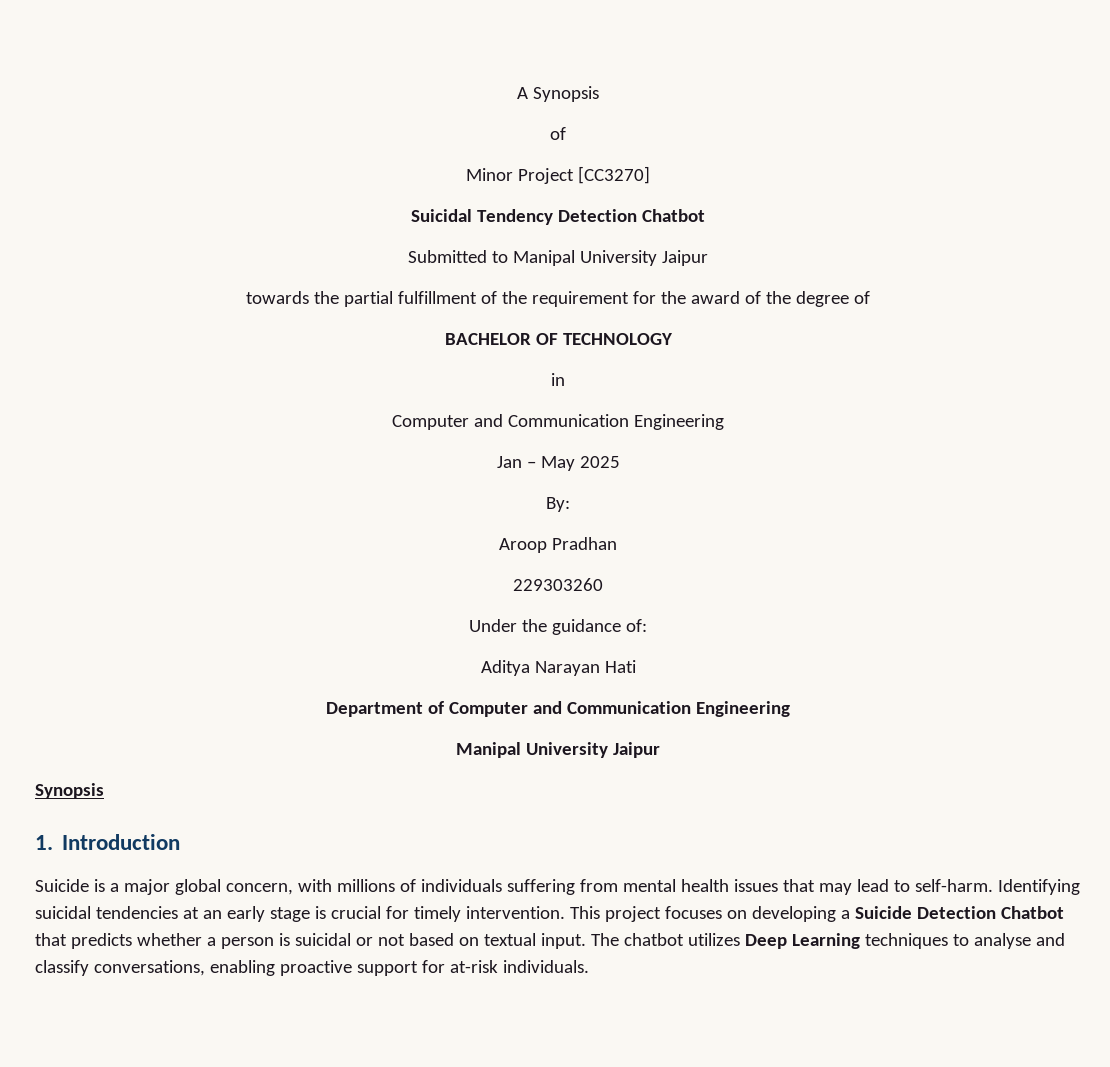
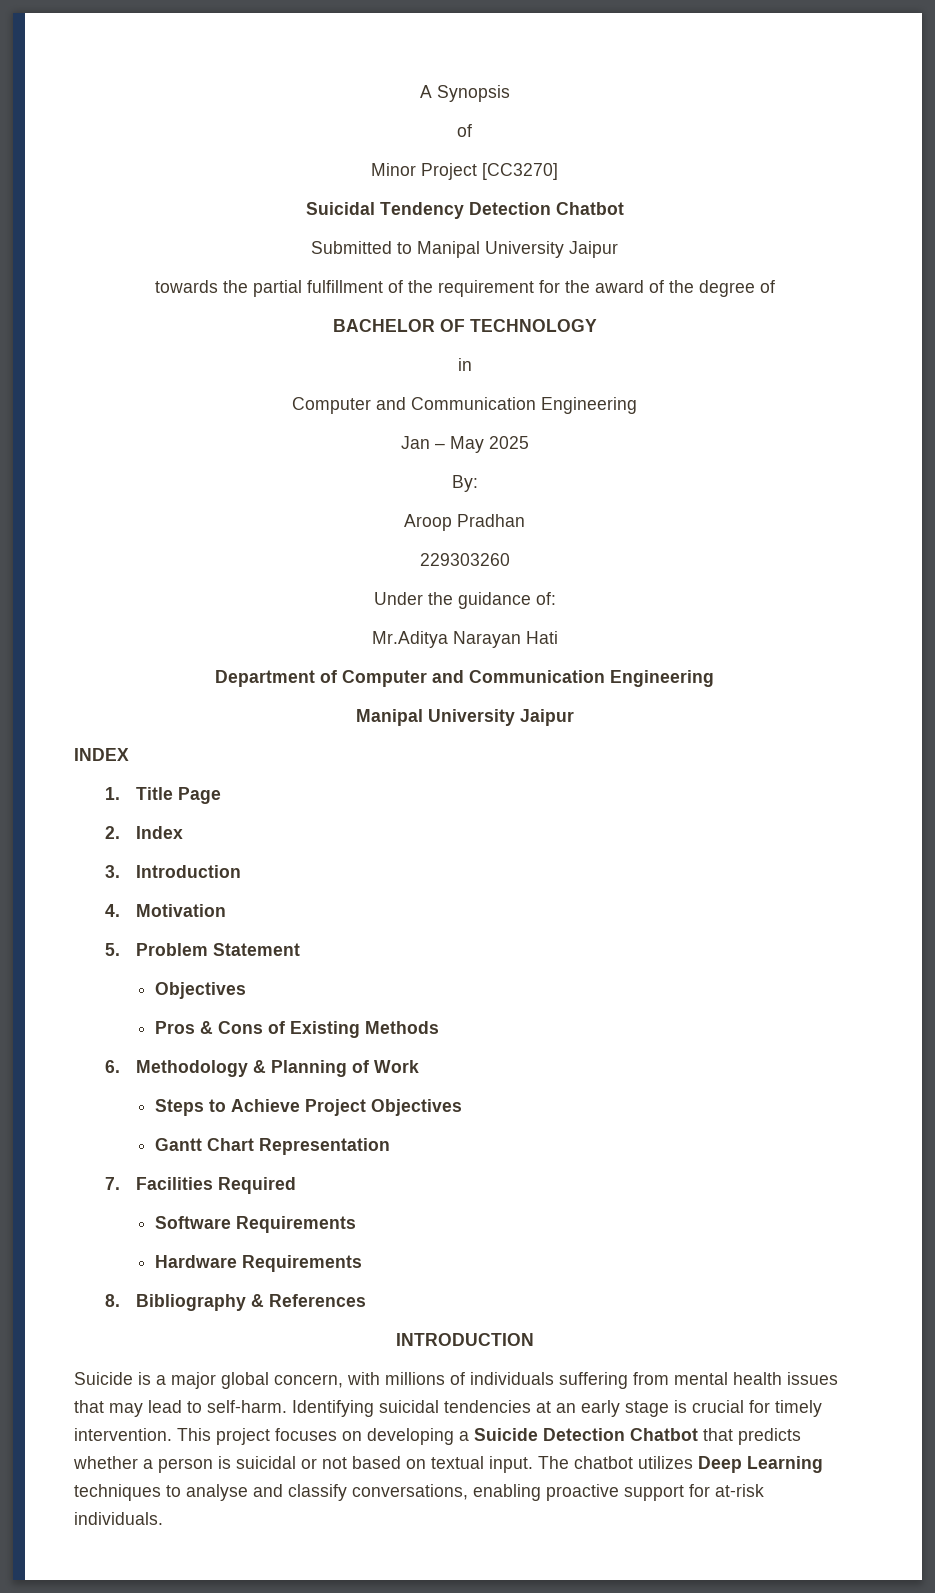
[480,660,530,676] Aditya -> [371,631,448,648] Mr.Aditya
[35,783,104,799] [35,834,181,850] Synopsis // 1. Introduction -> [74,748,129,761] [104,787,221,804] [104,826,183,839] [104,865,241,878] [104,904,226,917] [104,943,300,956] [154,982,246,999] [154,1021,439,1038] [104,1060,419,1077] [154,1099,462,1116] [154,1138,390,1155] [104,1177,296,1194] [154,1216,356,1233] [154,1255,362,1272] [104,1294,366,1311] [395,1333,534,1346] INDEX // 1. Title Page // 2. Index // 3. Introduction // 4. Motivation // 5. Problem Statement // Objectives // Pros & Cons of Existing Methods // 6. Methodology & Planning of Work // Steps to Achieve Project Objectives // Gantt Chart Representation // 7. Facilities Required // Software Requirements // Hardware Requirements // 8. Bibliography & References // INTRODUCTION

